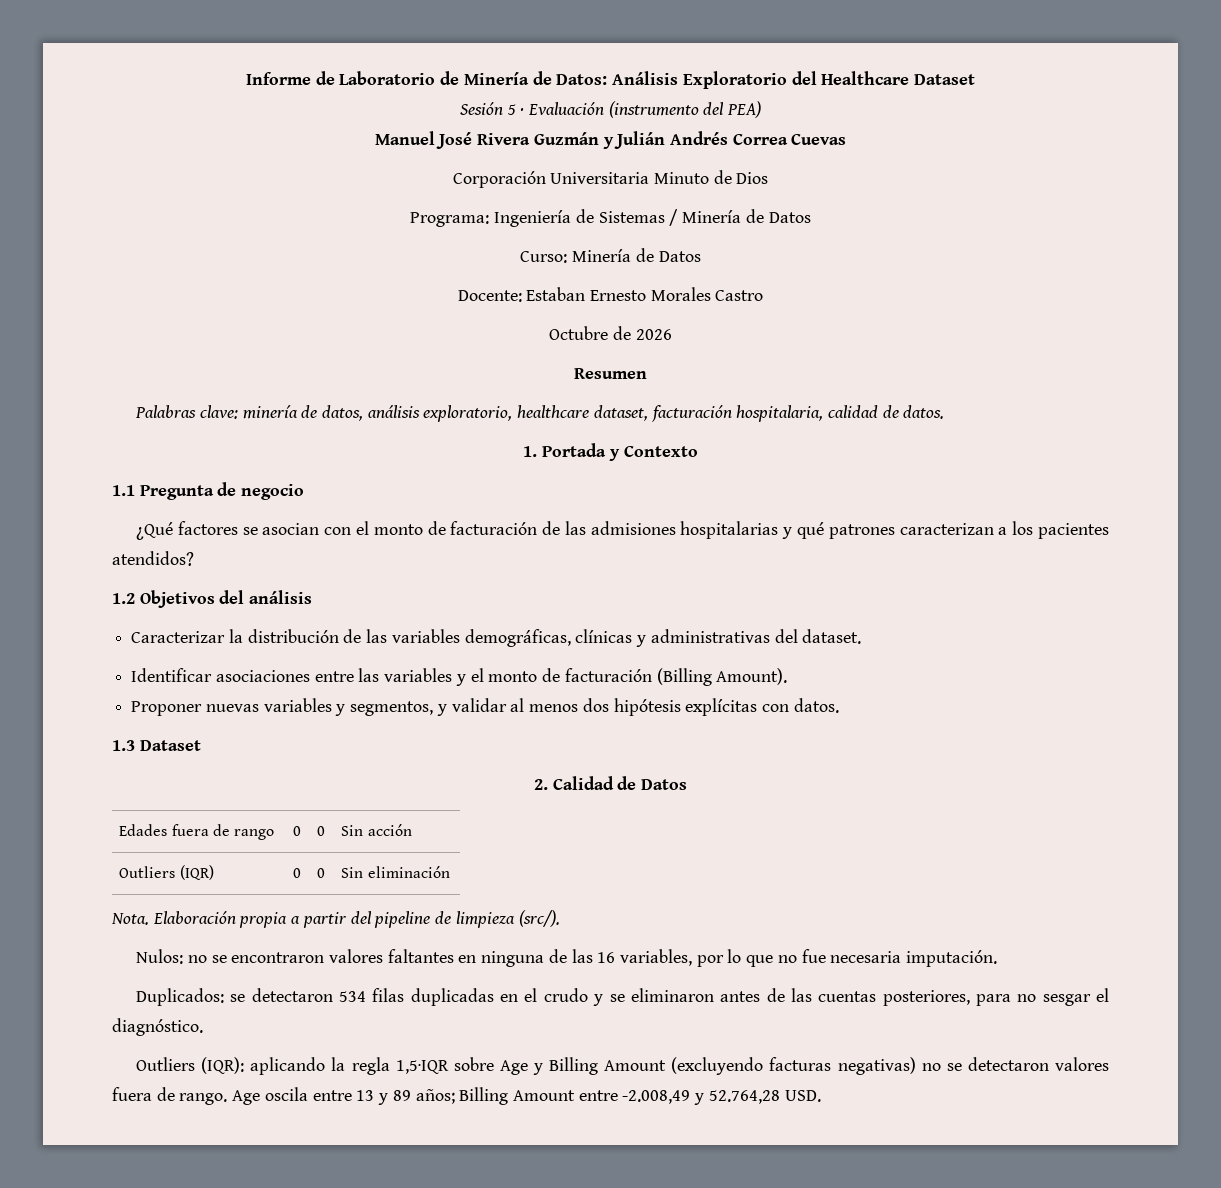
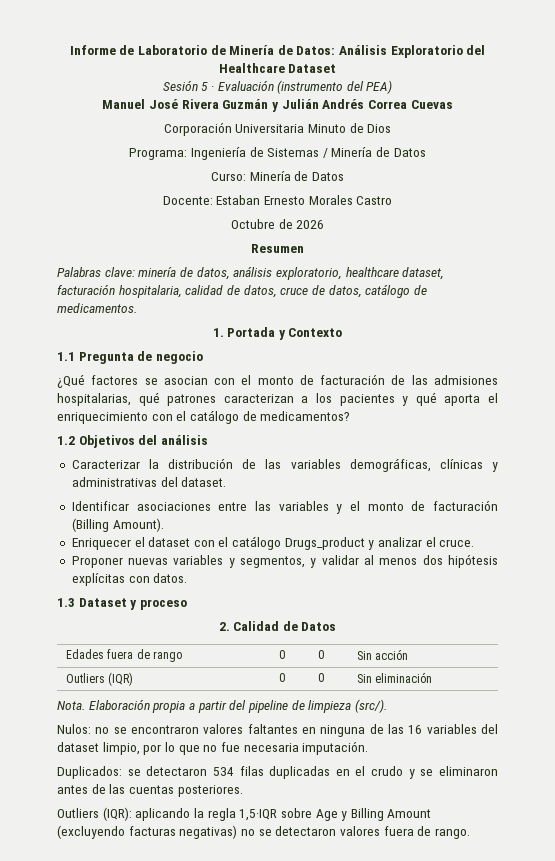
[903,405,945,419] datos. -> [243,284,427,298] [57,303,137,313] datos, cruce de datos, catálogo de medicamentos.
[680,521,793,539] hospitalarias y -> [57,393,131,406] hospitalarias,
[112,551,194,566] atendidos? -> [402,392,499,406] [57,410,351,424] y qué aporta el enriquecimiento con el catálogo de medicamentos?
(788, 676) none -> [71,536,475,550] // Enriquecer el dataset con el catálogo Drugs_product y analizar el cruce.
(201, 745) none -> [130,599,187,610] y proceso
[620,949,693,966] variables, -> [426,724,498,734] [57,742,140,755] variables del dataset limpio,
[882,988,1110,1006] [112,1018,203,1036] posteriores, para no sesgar el diagnóstico. -> [177,785,243,797] posteriores.
[232,1087,821,1105] Age oscila entre 13 y 89 años; Billing Amount entre -2.008,49 y 52.764,28 USD. -> (470, 833) none

